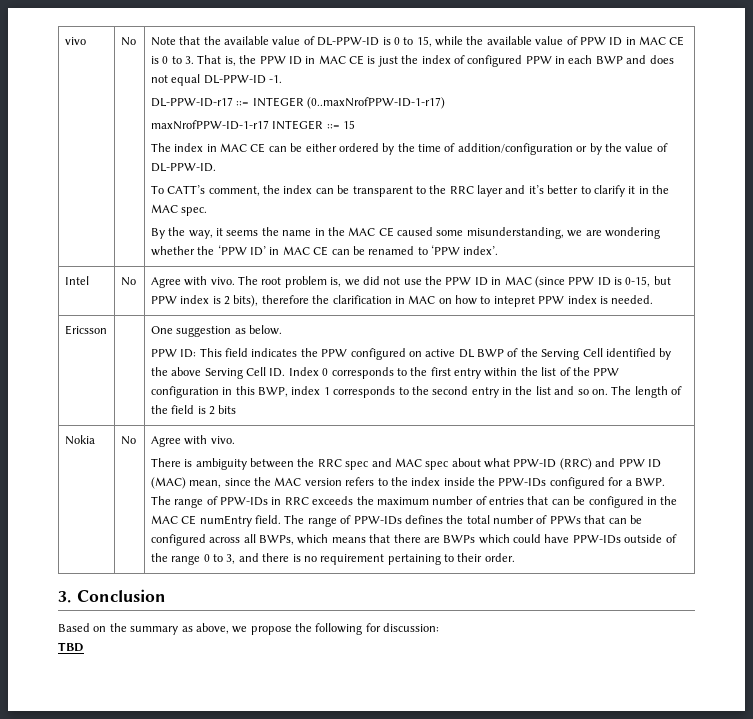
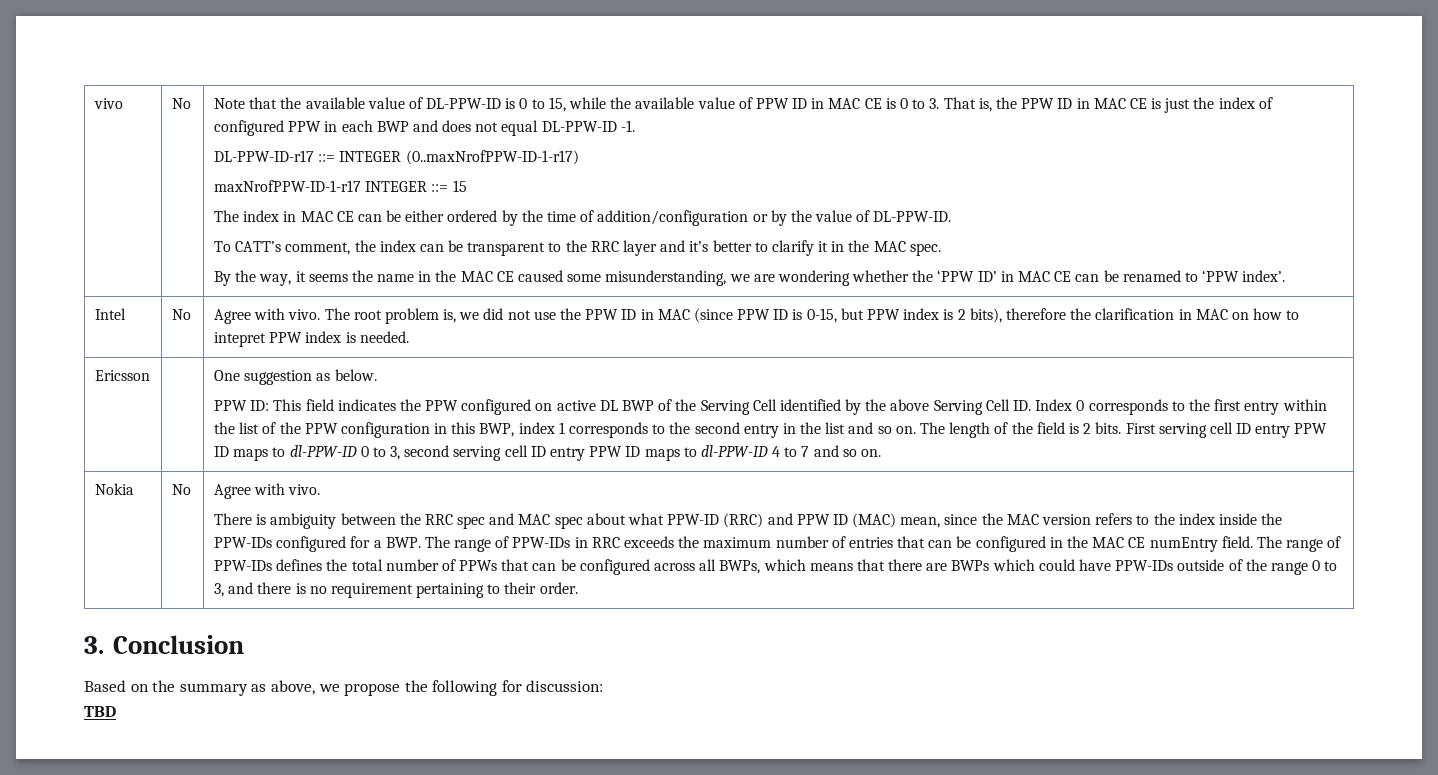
[218,405,237,414] bits -> [1095,422,1328,438] [213,445,882,461] bits. First serving cell ID entry PPW ID maps to dl-PPW-ID 0 to 3, second serving cell ID entry PPW ID maps to dl-PPW-ID 4 to 7 and so on.

